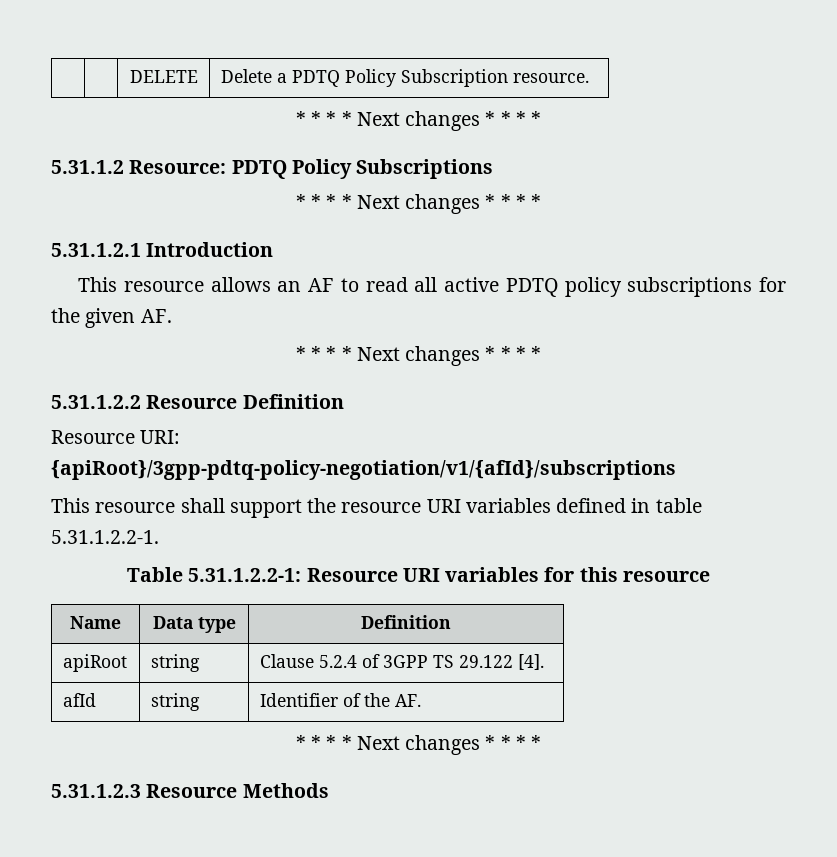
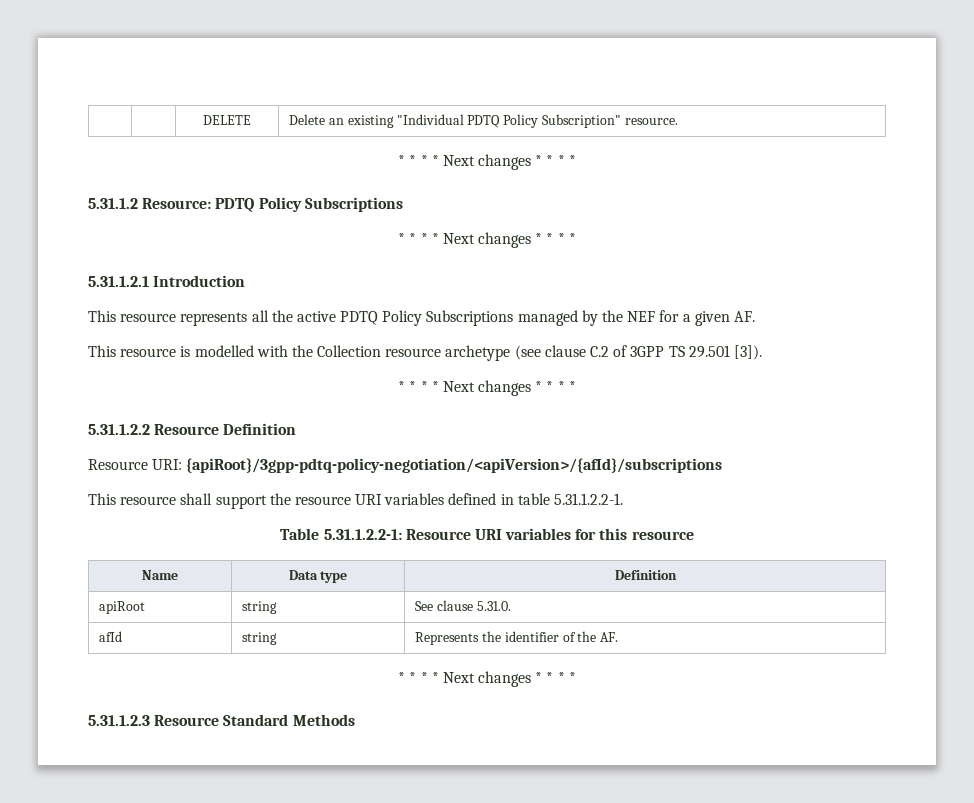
[276,69,508,87] a PDTQ Policy Subscription -> [328,114,621,128] an existing "Individual PDTQ Policy Subscription"
[210,277,787,297] [51,308,172,328] allows an AF to read all active PDTQ policy subscriptions for the given AF. -> [180,310,755,326] [88,345,762,361] represents all the active PDTQ Policy Subscriptions managed by the NEF for a given AF. // This resource is modelled with the Collection resource archetype (see clause C.2 of 3GPP TS 29.501 [3]).
[51,460,676,480] {apiRoot}/3gpp-pdtq-policy-negotiation/v1/{afId}/subscriptions -> [186,458,723,473] {apiRoot}/3gpp-pdtq-policy-negotiation/<apiVersion>/{afId}/subscriptions
[259,654,544,670] Clause 5.2.4 of 3GPP TS 29.122 [4]. -> [415,600,511,611] See clause 5.31.0.
[259,693,338,707] Identifier -> [415,631,559,645] Represents the identifier
(238, 791) none -> [223,714,289,726] Standard

